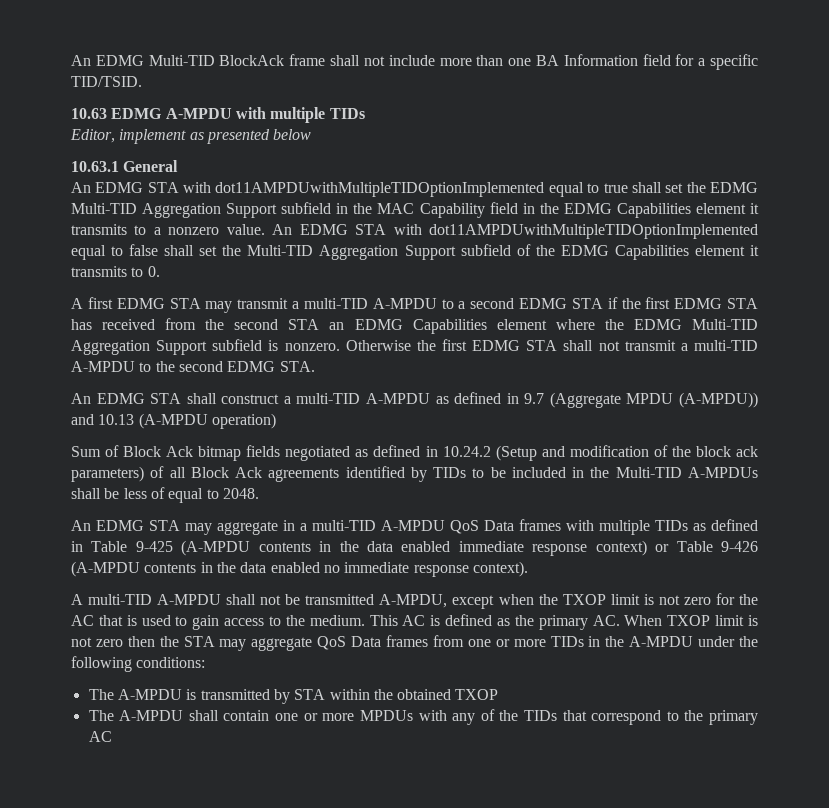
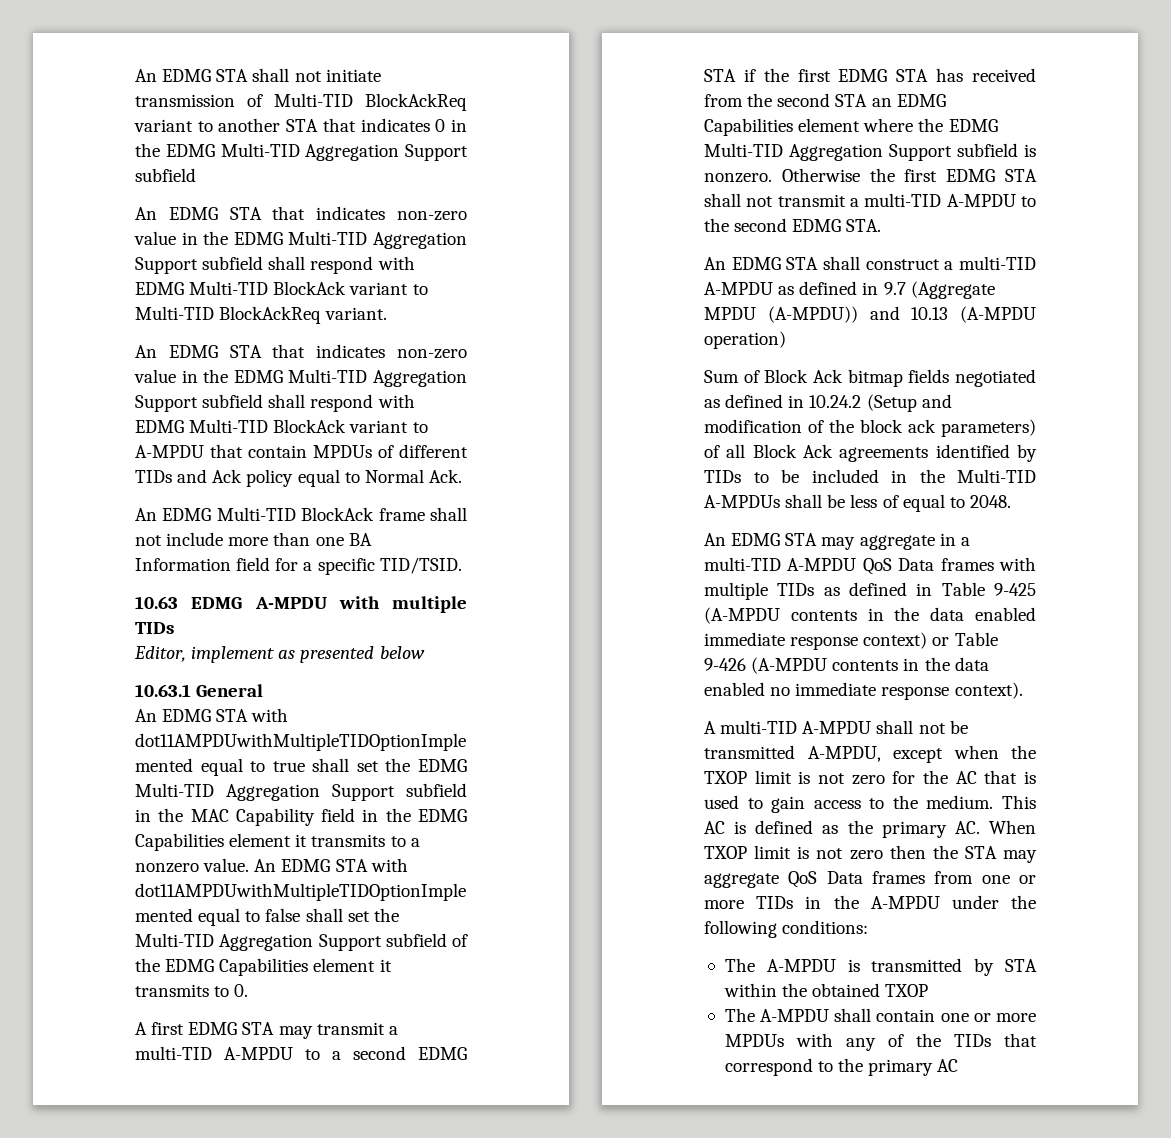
[71,55,144,66] An EDMG -> [135,68,381,82] [135,93,467,111] [134,118,467,132] [135,143,468,161] [135,168,196,182] [135,206,468,221] [134,231,467,249] [135,256,415,274] [135,281,428,295] [135,306,388,324] [135,344,468,359] [134,369,467,387] [135,394,415,412] [135,419,428,433] [135,444,468,458] [135,469,462,487] [135,508,212,521] An EDMG STA shall not initiate transmission of Multi-TID BlockAckReq variant to another STA that indicates 0 in the EDMG Multi-TID Aggregation Support subfield // An EDMG STA that indicates non-zero value in the EDMG Multi-TID Aggregation Support subfield shall respond with EDMG Multi-TID BlockAck variant to Multi-TID BlockAckReq variant. // An EDMG STA that indicates non-zero value in the EDMG Multi-TID Aggregation Support subfield shall respond with EDMG Multi-TID BlockAck variant to A-MPDU that contain MPDUs of different TIDs and Ack policy equal to Normal Ack. // An EDMG

